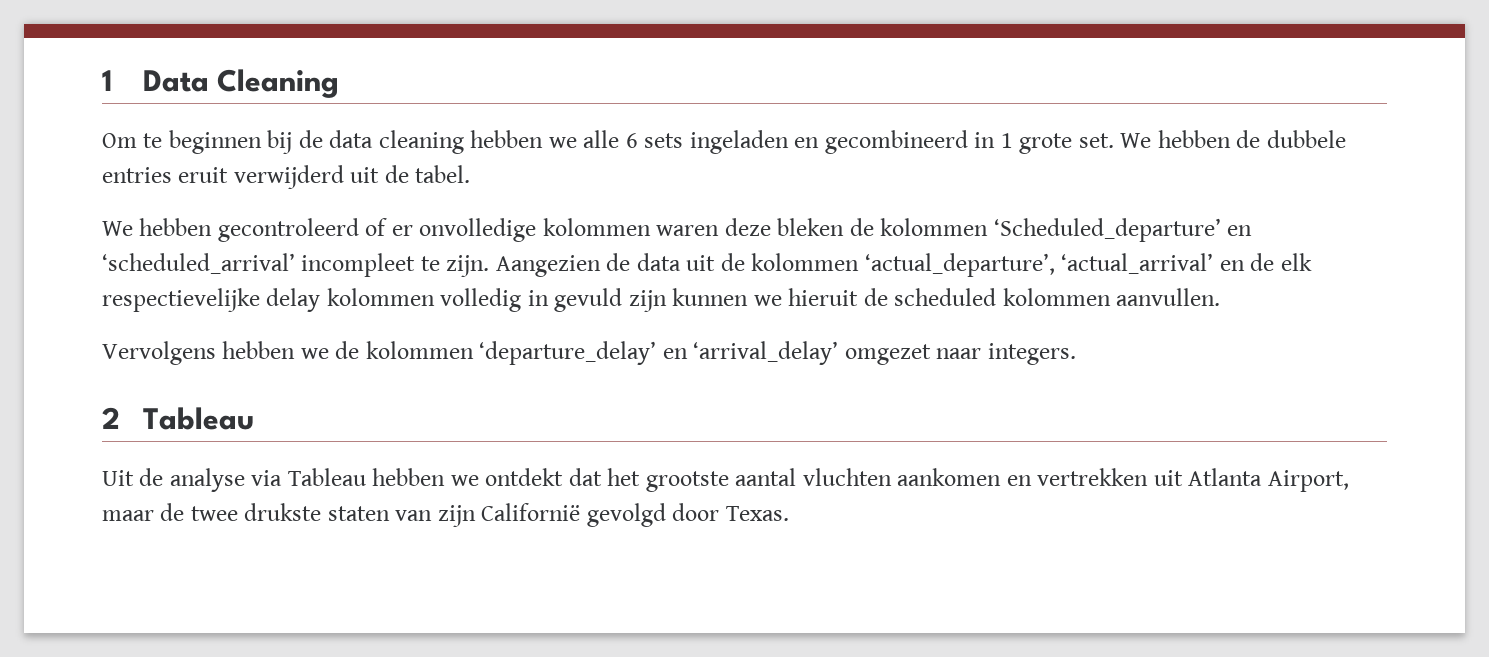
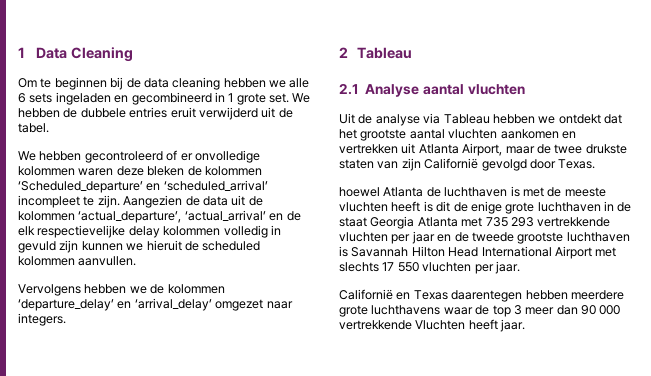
(254, 418) none -> [339,83,525,97] // 2.1 Analyse aantal vluchten
(789, 513) none -> [339,186,606,197] [339,201,632,214] [339,216,611,229] [339,231,630,244] [339,246,617,259] [339,261,520,274] [339,289,624,302] [339,305,621,317] [339,319,526,332] // hoewel Atlanta de luchthaven is met de meeste vluchten heeft is dit de enige grote luchthaven in de staat Georgia Atlanta met 735 293 vertrekkende vluchten per jaar en de tweede grootste luchthaven is Savannah Hilton Head International Airport met slechts 17 550 vluchten per jaar. // Californië en Texas daarentegen hebben meerdere grote luchthavens waar de top 3 meer dan 90 000 vertrekkende Vluchten heeft jaar.

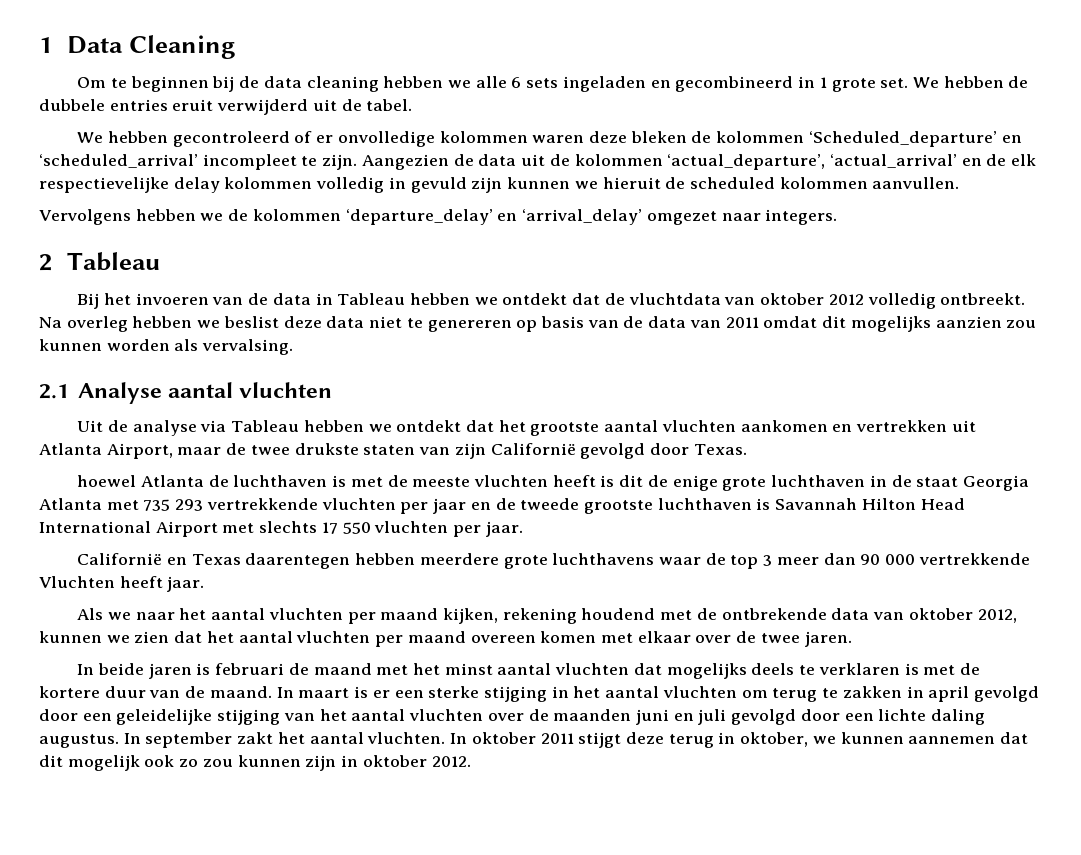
(413, 53) none -> [77,293,1026,309] [39,316,1037,332] [39,339,294,355] // Bij het invoeren van de data in Tableau hebben we ontdekt dat de vluchtdata van oktober 2012 volledig ontbreekt. Na overleg hebben we beslist deze data niet te genereren op basis van de data van 2011 omdat dit mogelijks aanzien zou kunnen worden als vervalsing.
(526, 325) none -> [77,608,1017,624] [39,631,852,647] [77,663,980,679] [39,686,1039,702] [39,709,986,725] [39,732,1029,748] [39,755,471,771] // Als we naar het aantal vluchten per maand kijken, rekening houdend met de ontbrekende data van oktober 2012, kunnen we zien dat het aantal vluchten per maand overeen komen met elkaar over de twee jaren. // In beide jaren is februari de maand met het minst aantal vluchten dat mogelijks deels te verklaren is met de kortere duur van de maand. In maart is er een sterke stijging in het aantal vluchten om terug te zakken in april gevolgd door een geleidelijke stijging van het aantal vluchten over de maanden juni en juli gevolgd door een lichte daling augustus. In september zakt het aantal vluchten. In oktober 2011 stijgt deze terug in oktober, we kunnen aannemen dat dit mogelijk ook zo zou kunnen zijn in oktober 2012.

